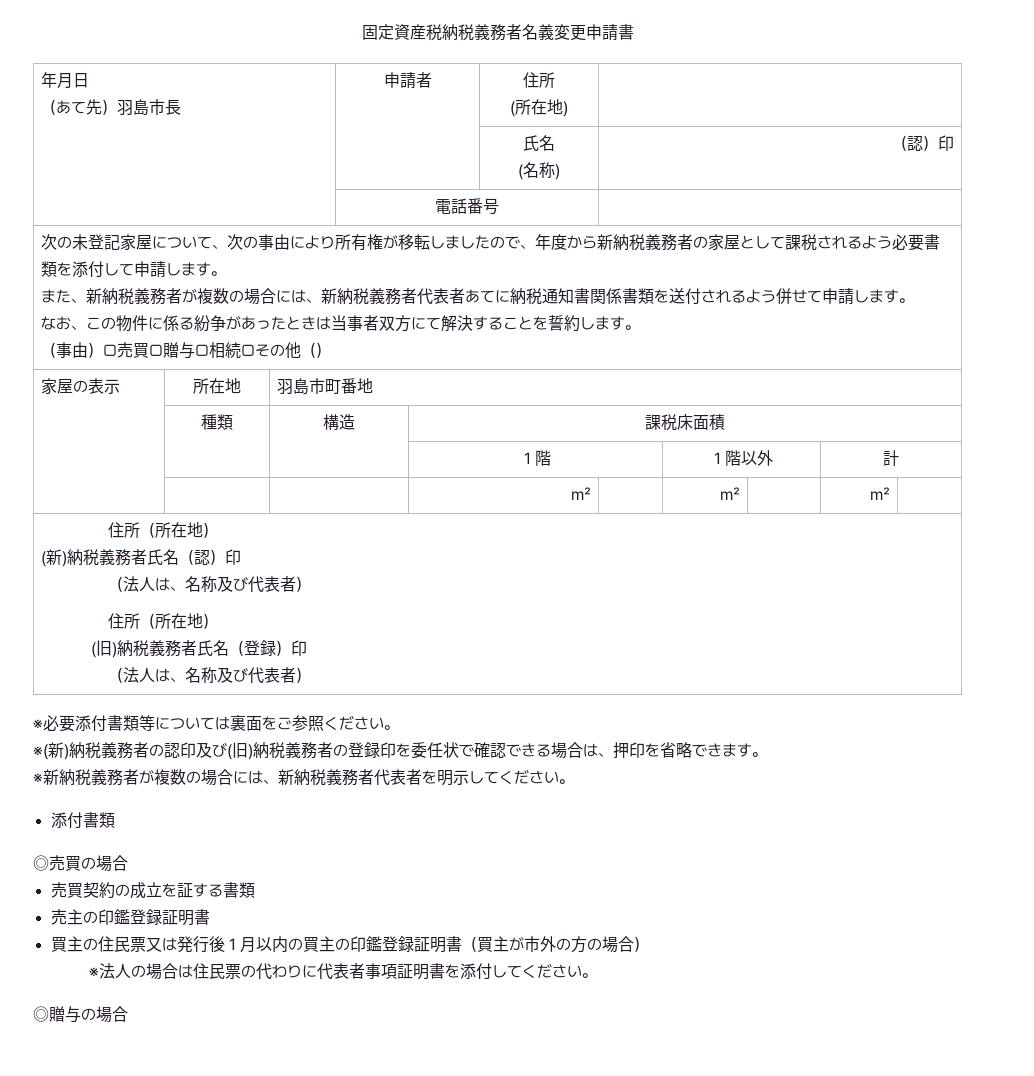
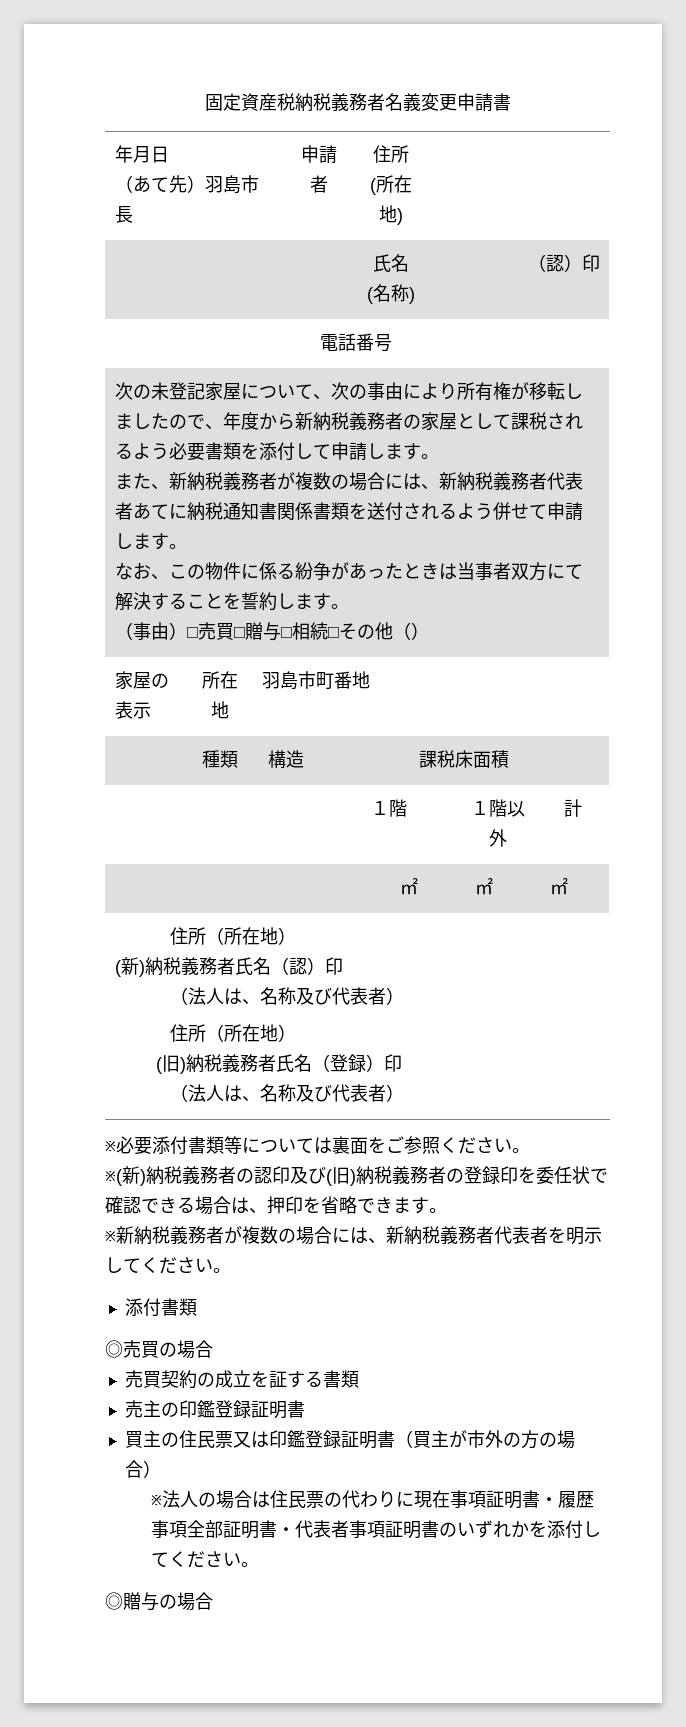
[176,936,350,953] 発行後１月以内の買主の -> (269, 1439) none
(317, 971) none -> [414,1490,595,1509] [151,1520,296,1539] 現在事項証明書・履歴事項全部証明書・
(445, 971) none -> [439,1520,530,1538] のいずれか

